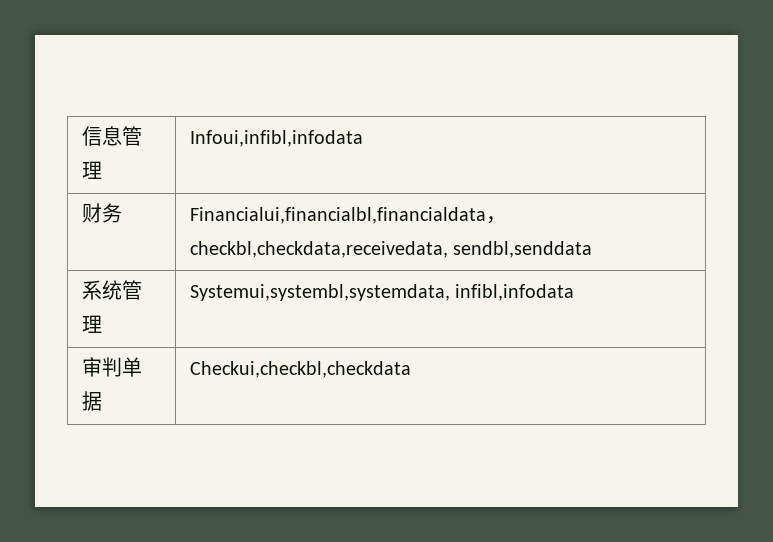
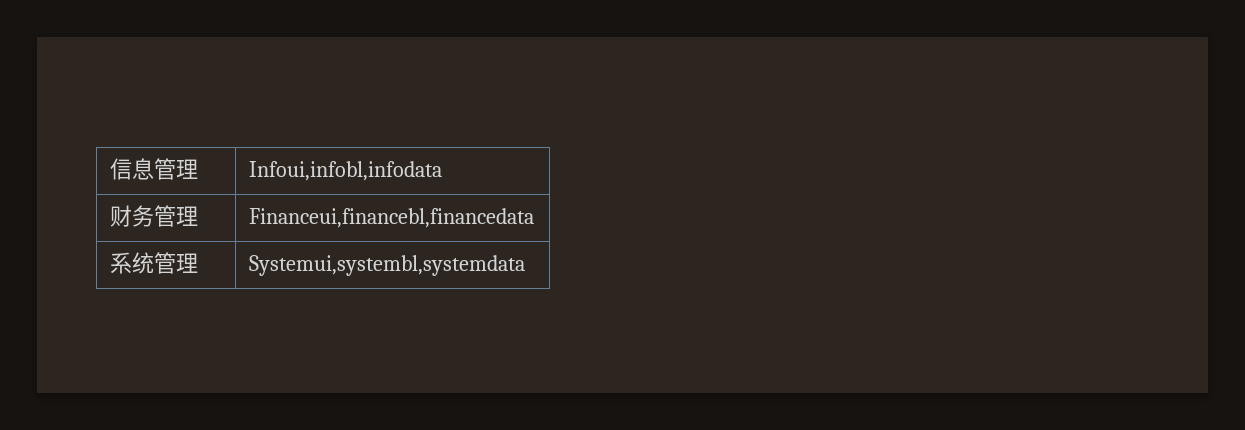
[189,130,363,147] Infoui,infibl,infodata -> [248,161,442,181] Infoui,infobl,infodata
[189,207,506,224] [189,241,593,258] | Financialui,financialbl,financialdata，checkbl,checkdata,receivedata, sendbl,senddata -> [153,205,198,227] [248,208,534,228] 管理 | Financeui,financebl,financedata
[189,284,575,301] [81,357,142,377] [81,391,102,411] [189,361,411,378] Systemui,systembl,systemdata, infibl,infodata // 审判单据 | Checkui,checkbl,checkdata -> [248,255,525,276] Systemui,systembl,systemdata

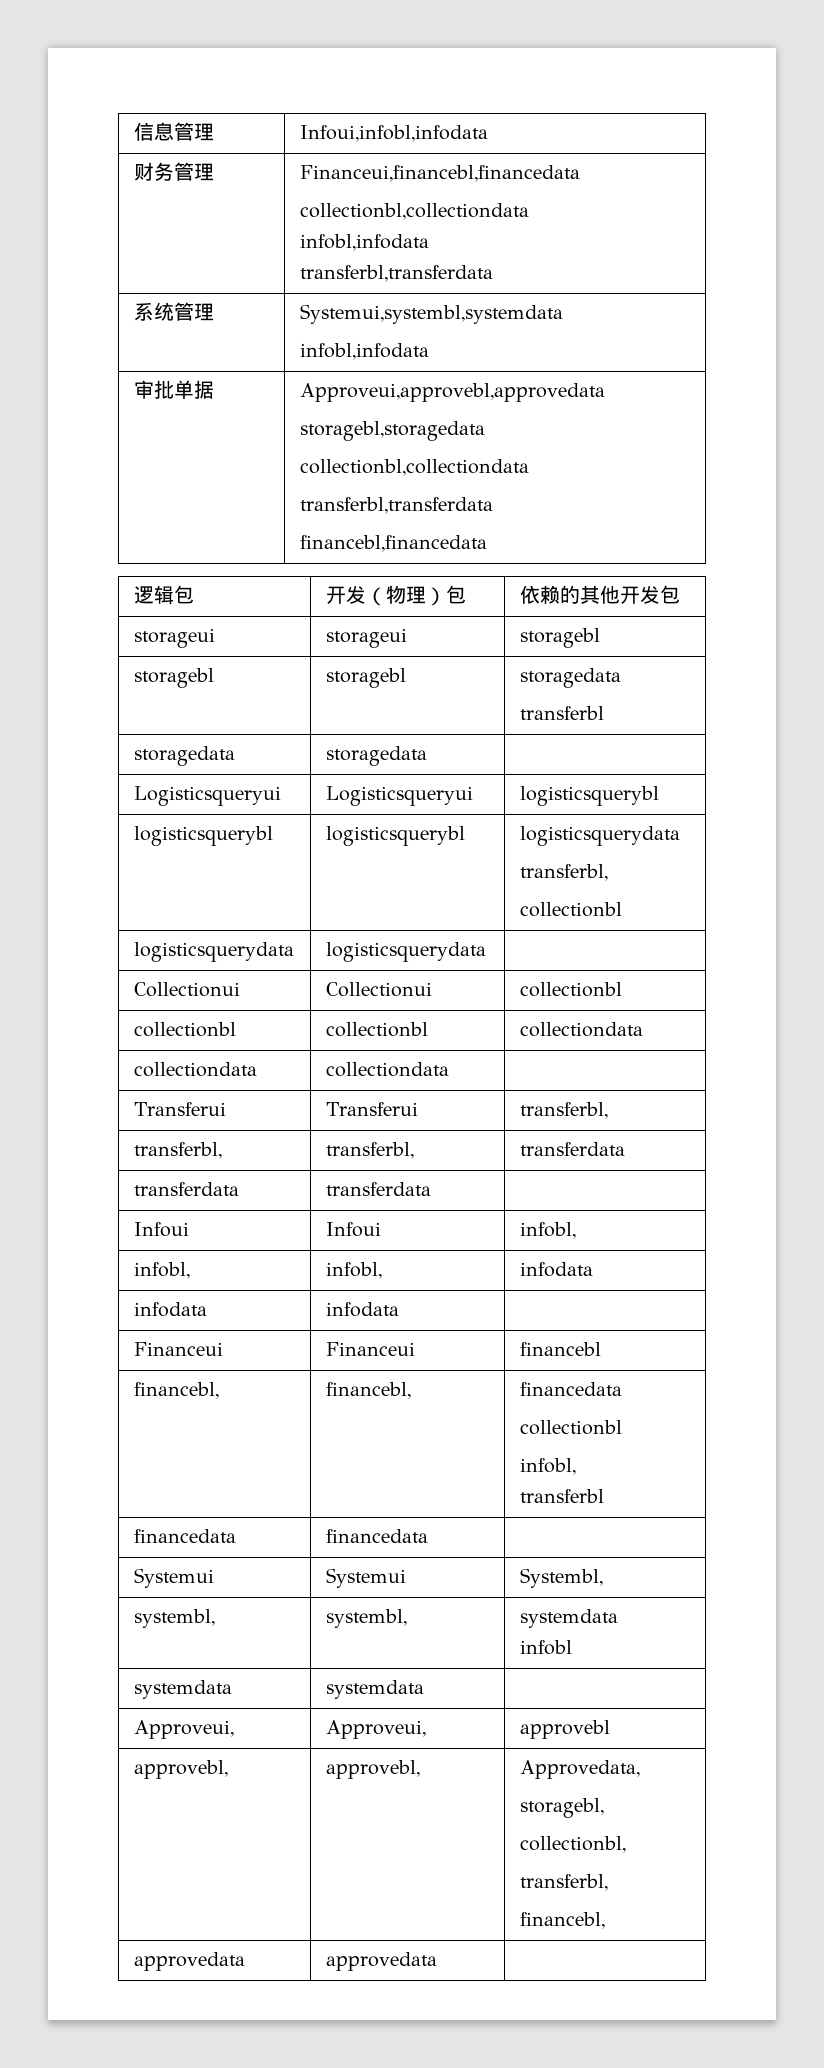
(534, 218) none -> [299,203,529,220] [299,234,429,251] [299,265,493,282] // collectionbl,collectiondata // infobl,infodata // transferbl,transferdata
(525, 265) none -> [299,343,429,360] [133,380,214,399] [299,383,605,402] [299,421,485,441] [299,459,529,476] [299,497,493,514] [299,535,487,552] [133,585,194,605] [325,585,466,606] [519,585,680,604] [133,628,215,648] [325,628,407,648] [519,628,600,648] [133,668,214,688] [325,668,406,688] [519,668,621,688] [519,706,604,720] [133,746,235,766] [325,746,427,766] [133,786,281,806] [325,786,473,806] [519,786,659,806] [133,826,273,846] [325,826,465,846] [519,826,680,846] [519,864,608,881] [519,902,622,917] [133,942,294,962] [325,942,486,962] [133,982,240,997] [325,982,432,997] [519,982,622,997] [133,1022,236,1037] [325,1022,428,1037] [519,1022,643,1037] [133,1062,257,1077] [325,1062,449,1077] [133,1102,226,1116] [325,1102,418,1116] [519,1102,608,1119] [133,1142,222,1159] [325,1142,414,1159] [519,1142,625,1156] [133,1182,239,1196] [325,1182,431,1196] [133,1222,189,1237] [325,1222,381,1237] [519,1222,576,1239] [133,1262,190,1279] [325,1262,382,1279] [519,1262,593,1277] [133,1302,207,1317] [325,1302,399,1317] [133,1342,223,1356] [325,1342,415,1356] [519,1342,601,1356] [133,1382,219,1399] [325,1382,411,1399] [519,1382,622,1396] [519,1420,622,1435] [519,1458,576,1475] [519,1489,604,1503] [133,1529,236,1543] [325,1529,428,1543] [133,1568,214,1588] [325,1568,406,1588] [519,1568,603,1588] [133,1609,215,1628] [325,1609,407,1628] [519,1609,618,1628] [519,1640,572,1655] [133,1680,232,1699] [325,1680,424,1699] [133,1720,234,1739] [325,1720,426,1739] [519,1720,610,1739] [133,1760,228,1779] [325,1760,420,1779] [519,1760,640,1779] [519,1798,604,1818] [519,1836,626,1853] [519,1874,608,1891] [519,1912,605,1929] [133,1952,245,1971] [325,1952,437,1971] // infobl,infodata // 审批单据 | Approveui,approvebl,approvedata // storagebl,storagedata // collectionbl,collectiondata // transferbl,transferdata // financebl,financedata // 逻辑包 | 开发（物理）包 | 依赖的其他开发包 // storageui | storageui | storagebl // storagebl | storagebl | storagedata // transferbl // storagedata | storagedata | // Logisticsqueryui | Logisticsqueryui | logisticsquerybl // logisticsquerybl | logisticsquerybl | logisticsquerydata // transferbl, // collectionbl // logisticsquerydata | logisticsquerydata | // Collectionui | Collectionui | collectionbl // collectionbl | collectionbl | collectiondata // collectiondata | collectiondata | // Transferui | Transferui | transferbl, // transferbl, | transferbl, | transferdata // transferdata | transferdata | // Infoui | Infoui | infobl, // infobl, | infobl, | infodata // infodata | infodata | // Financeui | Financeui | financebl // financebl, | financebl, | financedata // collectionbl // infobl, // transferbl // financedata | financedata | // Systemui | Systemui | Systembl, // systembl, | systembl, | systemdata // infobl // systemdata | systemdata | // Approveui, | Approveui, | approvebl // approvebl, | approvebl, | Approvedata, // storagebl, // collectionbl, // transferbl, // financebl, // approvedata | approvedata |

